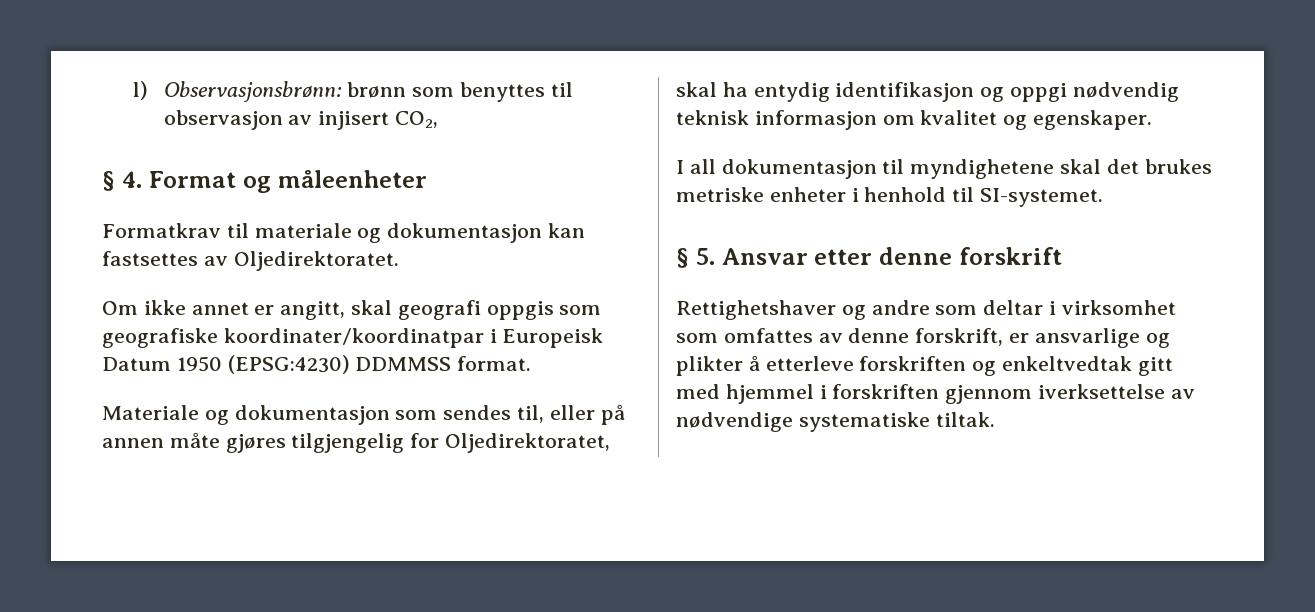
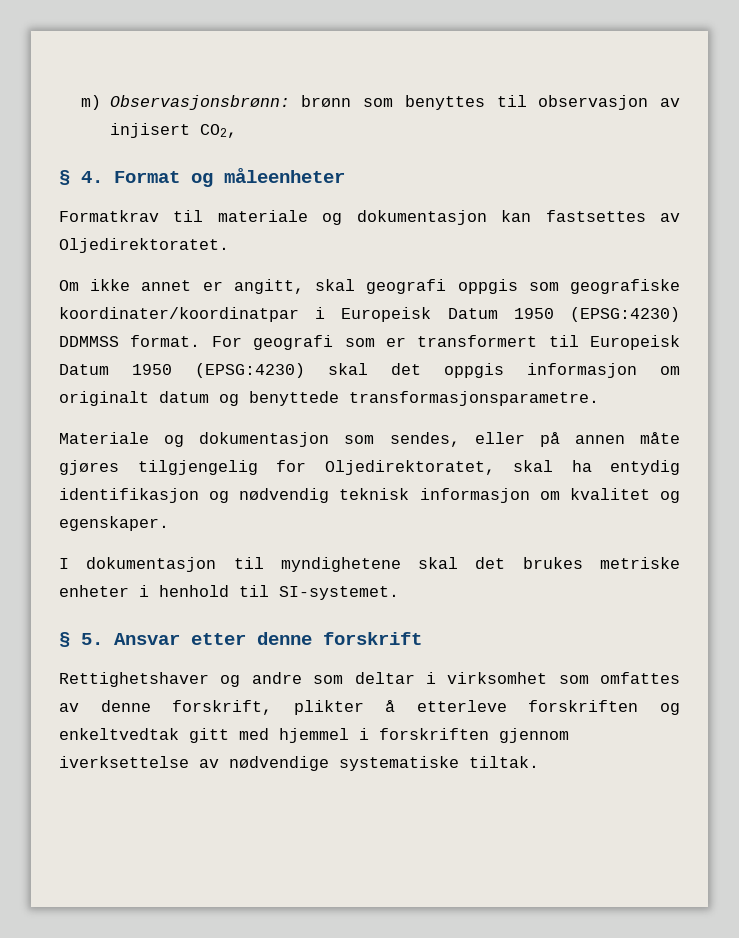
[132,81,148,100] l) -> [81,95,102,110] m)
(532, 363) none -> [211,335,680,350] [59,363,680,378] [59,391,599,406] For geografi som er transformert til Europeisk Datum 1950 (EPSG:4230) skal det oppgis informasjon om originalt datum og benyttede transformasjonsparametre.
[443,405,545,423] sendes til, -> [389,432,460,447] sendes,
[1010,83,1068,102] oppgi -> (230, 497) none
[689,159,716,174] all -> (69, 563) none
[1009,328,1170,348] er ansvarlige og -> (273, 707) none

